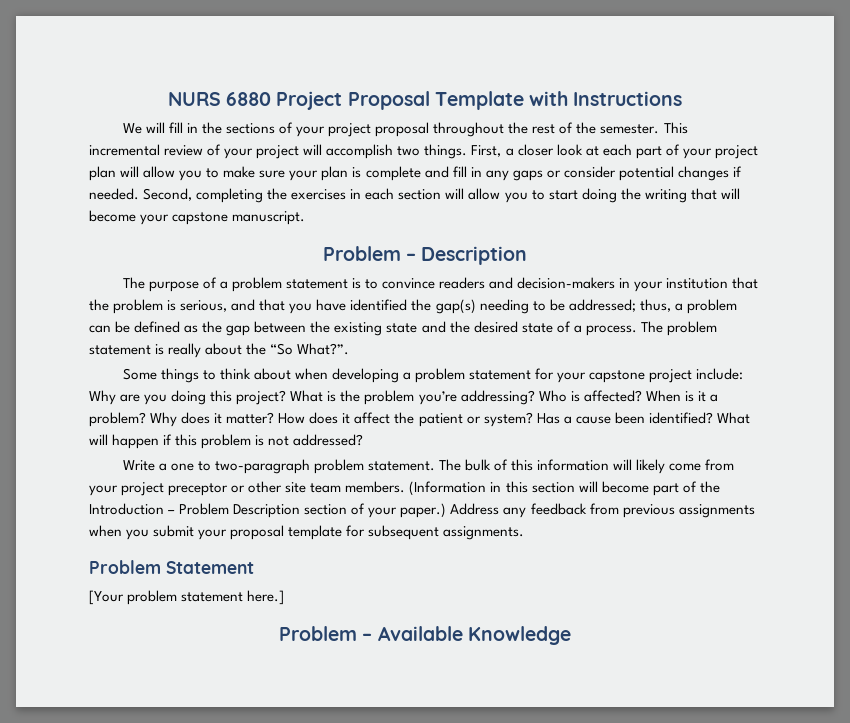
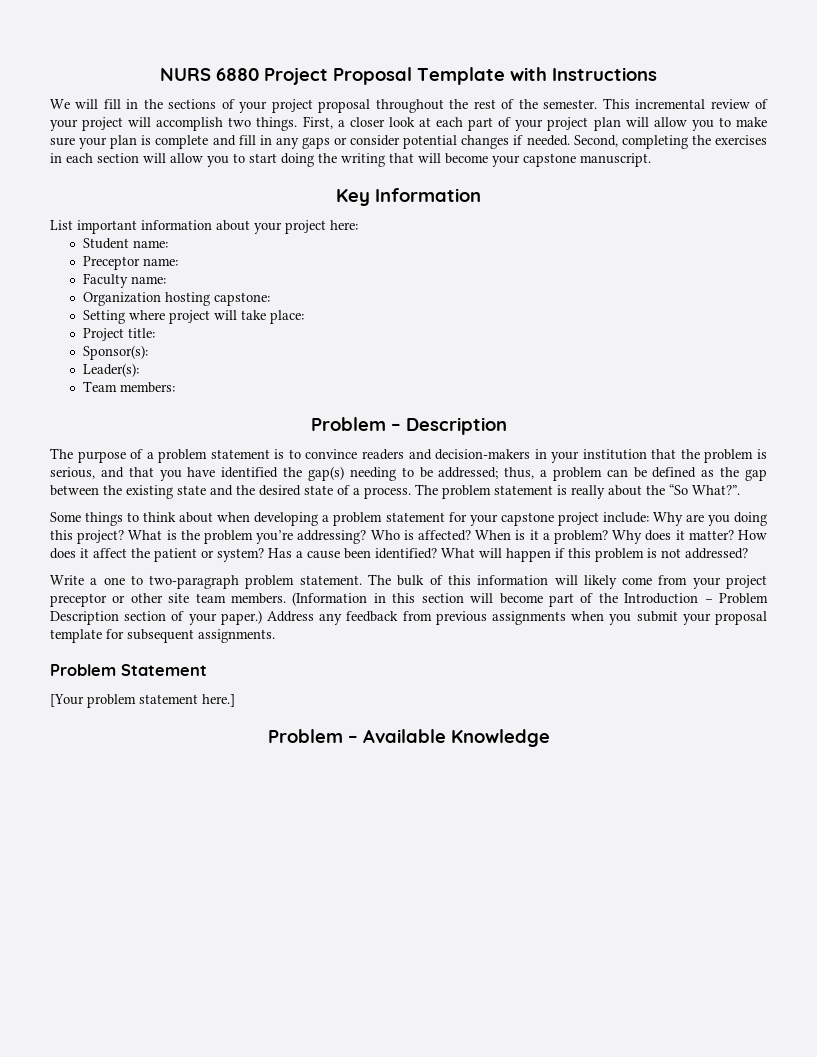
(306, 218) none -> [336,188,481,206] [50,220,358,234] [83,238,169,249] [83,256,179,270] [83,273,167,288] [83,292,271,306] [83,310,305,324] [83,328,156,341] [83,345,149,360] [83,363,140,377] [83,381,176,393] // Key Information // List important information about your project here: // Student name: // Preceptor name: // Faculty name: // Organization hosting capstone: // Setting where project will take place: // Project title: // Sponsor(s): // Leader(s): // Team members:

